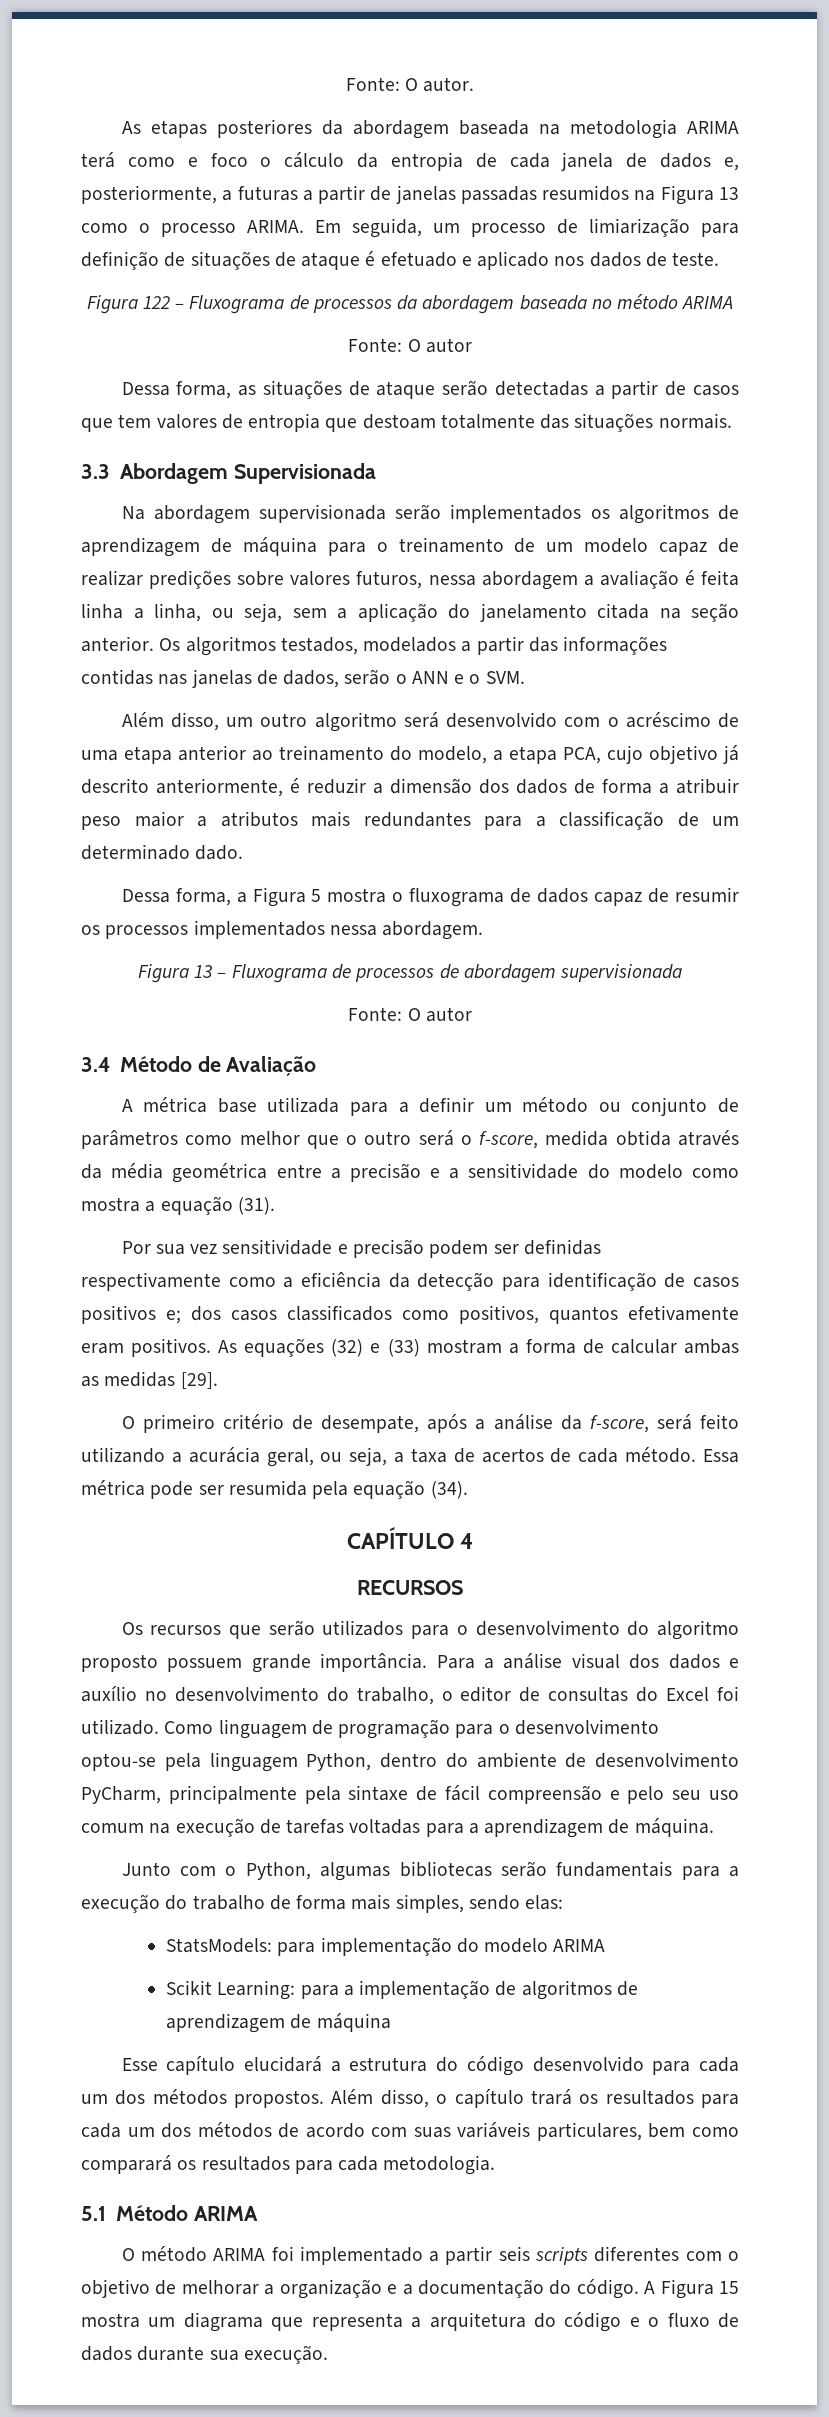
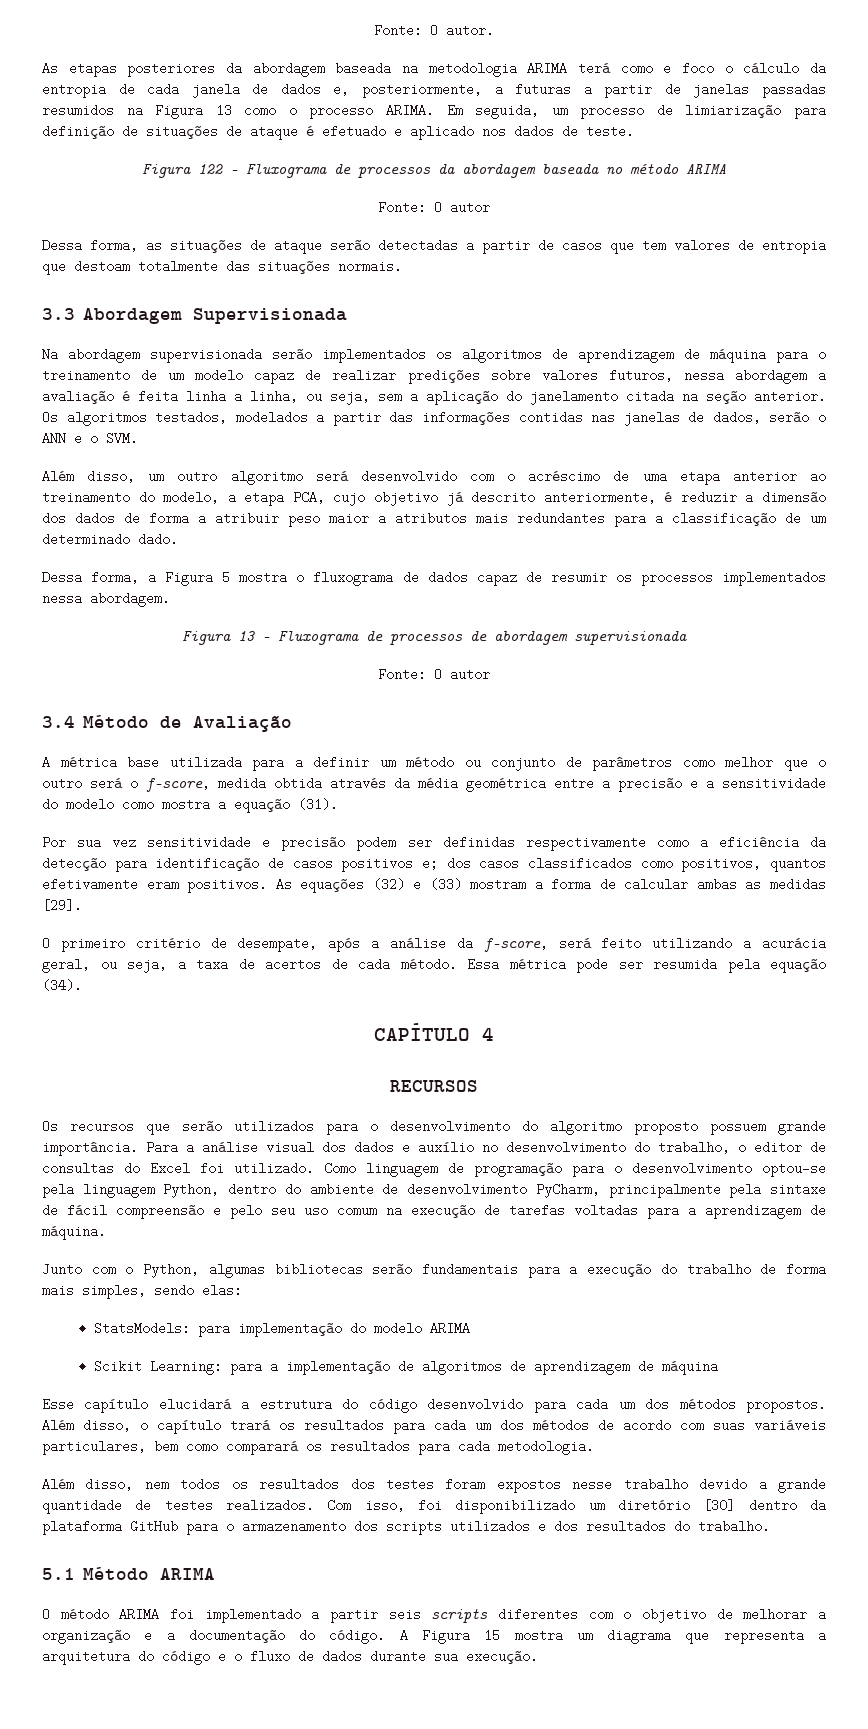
(496, 2165) none -> [42,1478,827,1493] [42,1499,827,1514] [42,1520,770,1535] // Além disso, nem todos os resultados dos testes foram expostos nesse trabalho devido a grande quantidade de testes realizados. Com isso, foi disponibilizado um diretório [30] dentro da plataforma GitHub para o armazenamento dos scripts utilizados e dos resultados do trabalho.

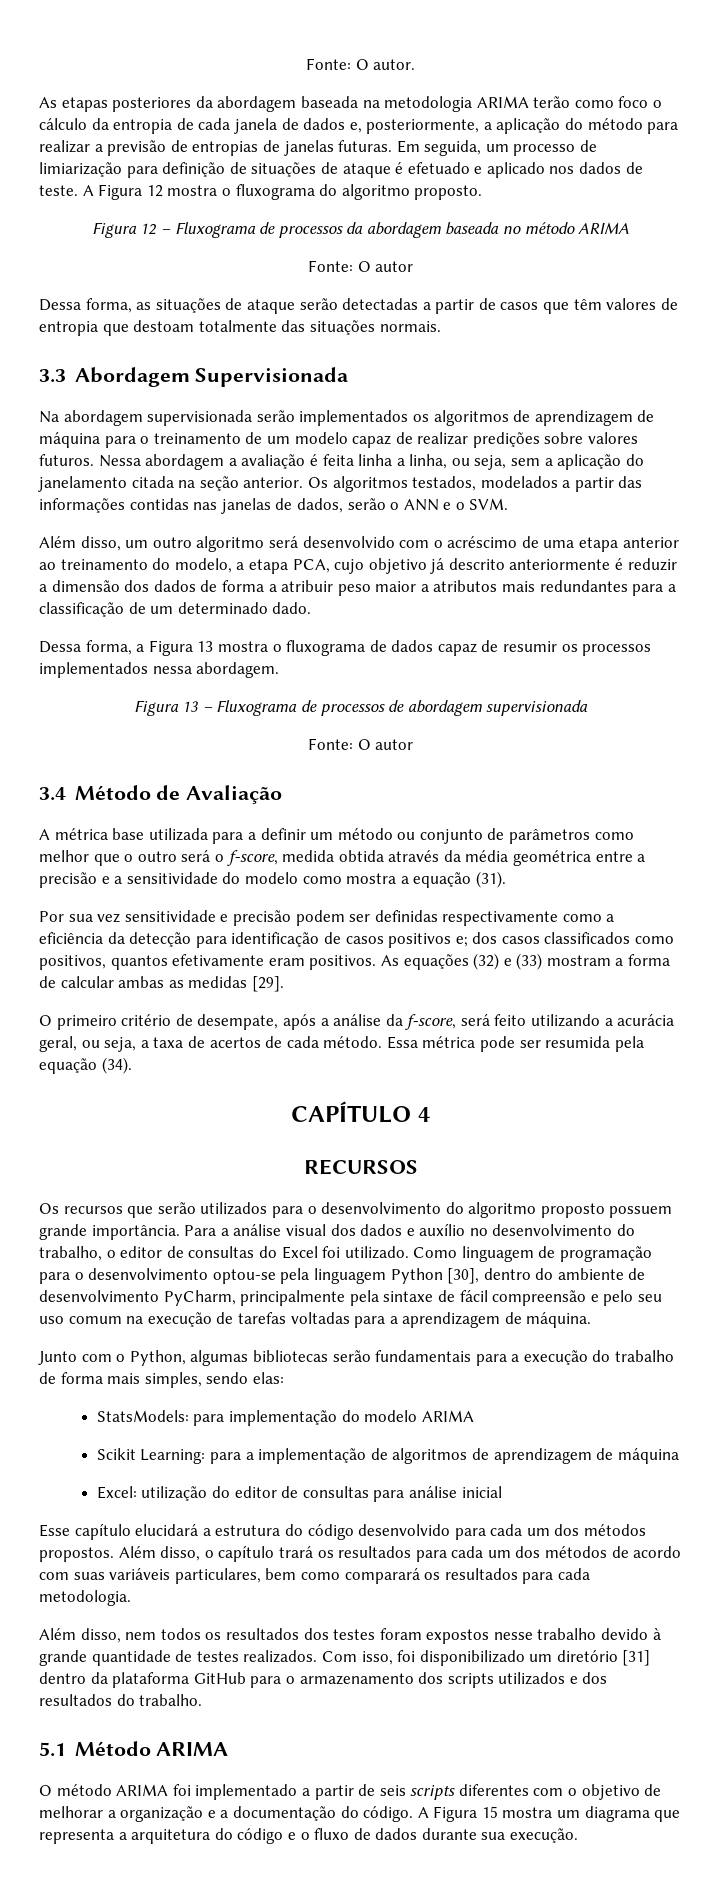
[578,62,672,75] terá como e -> [533,96,614,108] terão como
[515,83,826,98] [42,104,434,119] futuras a partir de janelas passadas resumidos na Figura 13 como o processo ARIMA. -> [496,118,679,134] [39,140,393,156] aplicação do método para realizar a previsão de entropias de janelas futuras.
[142,164,223,178] // Figura 122 -> [82,184,483,200] [91,222,157,238] A Figura 12 mostra o fluxograma do algoritmo proposto. // Figura 12
[642,239,666,252] tem -> [573,299,602,310] têm
[608,369,724,382] futuros, nessa -> [39,454,141,467] futuros. Nessa
[543,491,656,504] anteriormente, -> [509,559,611,570] anteriormente
[222,571,231,584] 5 -> [197,641,214,652] 13
[163,1183,220,1198] Python, -> [390,1268,480,1284] Python [30],
(718, 1367) none -> [96,1486,502,1502] // Excel: utilização do editor de consultas para análise inicial
[758,1478,767,1491] a -> [652,1628,661,1640] à
[703,1499,736,1512] [30] -> [622,1650,651,1666] [31]
(378, 1615) none -> [358,1784,376,1796] de

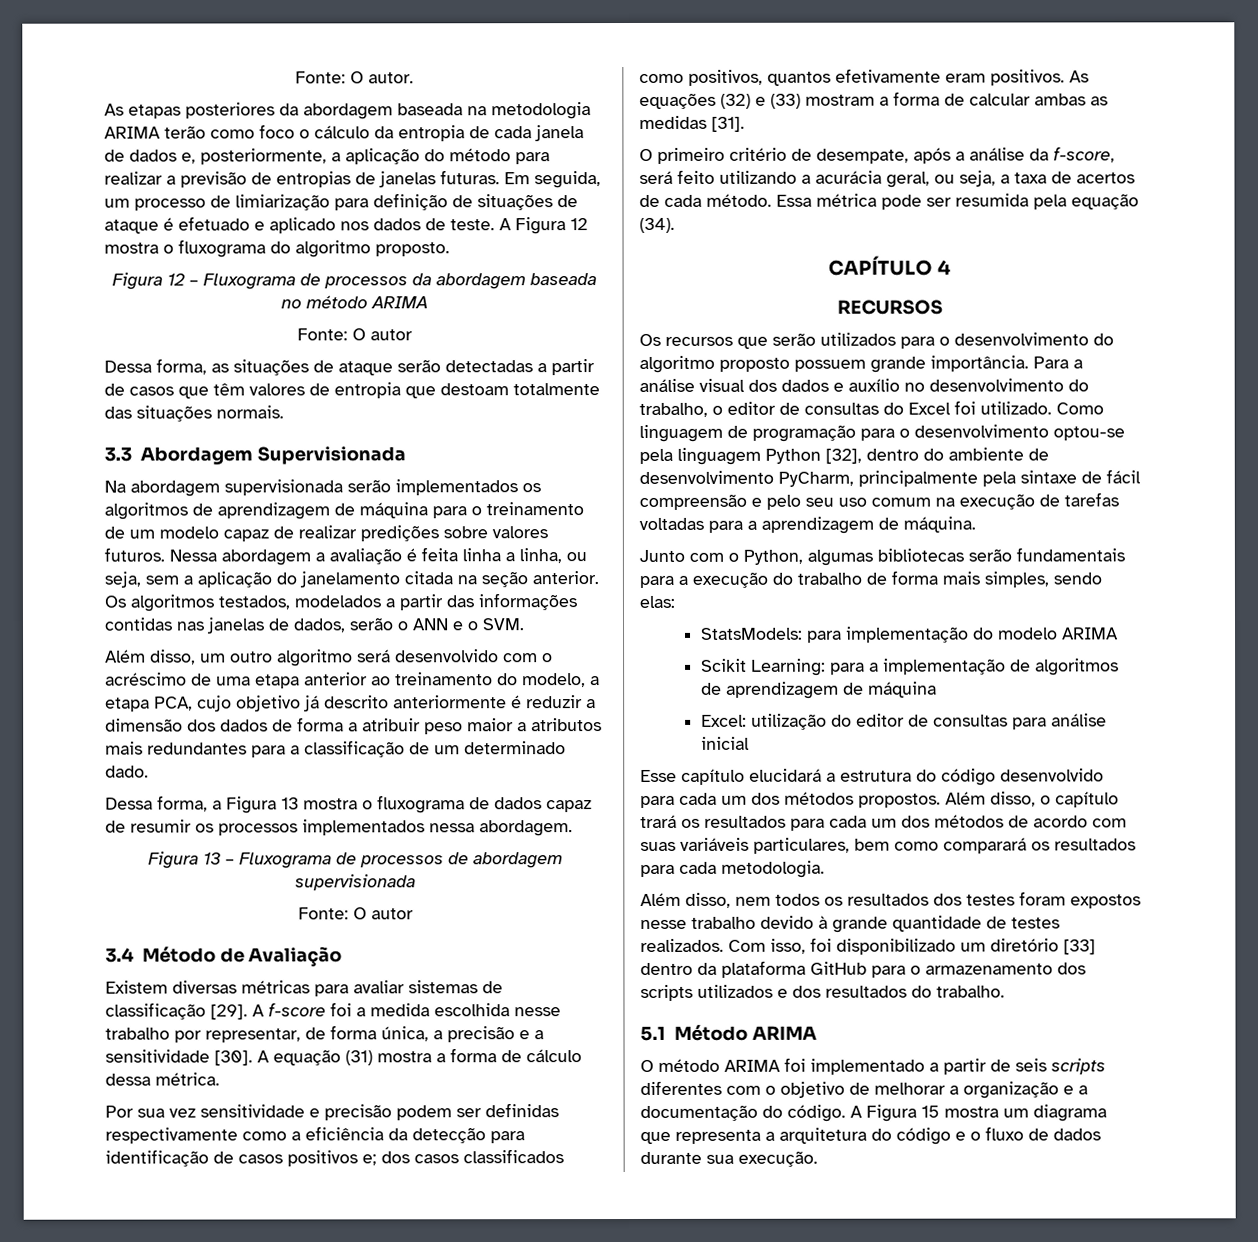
[39,828,634,844] [39,850,633,866] A métrica base utilizada para a definir um método ou conjunto de parâmetros como melhor que o outro será o f-score, medida obtida através da média geométrica entre -> [105,980,503,997] [105,1002,561,1020] [105,1025,429,1043] Existem diversas métricas para avaliar sistemas de classificação [29]. A f-score foi a medida escolhida nesse trabalho por representar, de forma única,
[222,871,506,888] do modelo como mostra a equação (31). -> [214,1048,582,1066] [105,1072,220,1086] [30]. A equação (31) mostra a forma de cálculo dessa métrica.
[251,976,284,992] [29]. -> [711,116,745,132] [31].
[447,1268,480,1284] [30], -> [825,448,862,464] [32],
[622,1650,651,1666] [31] -> [1063,939,1096,955] [33]

